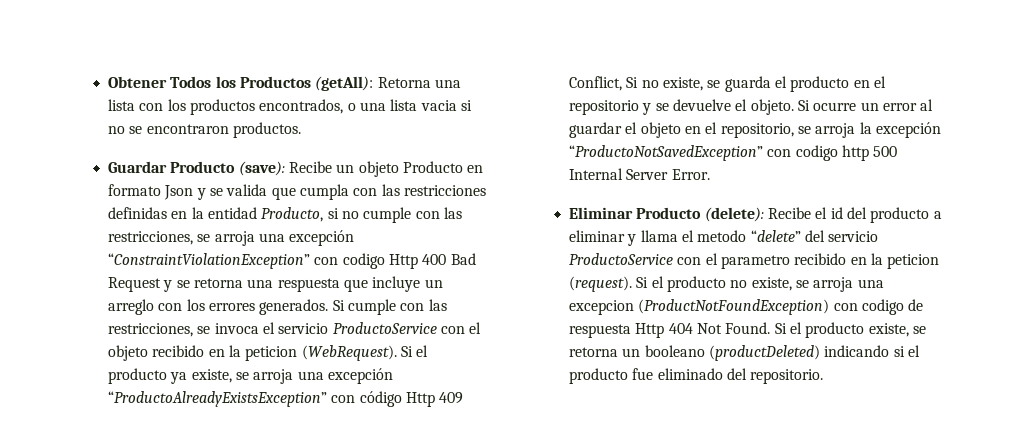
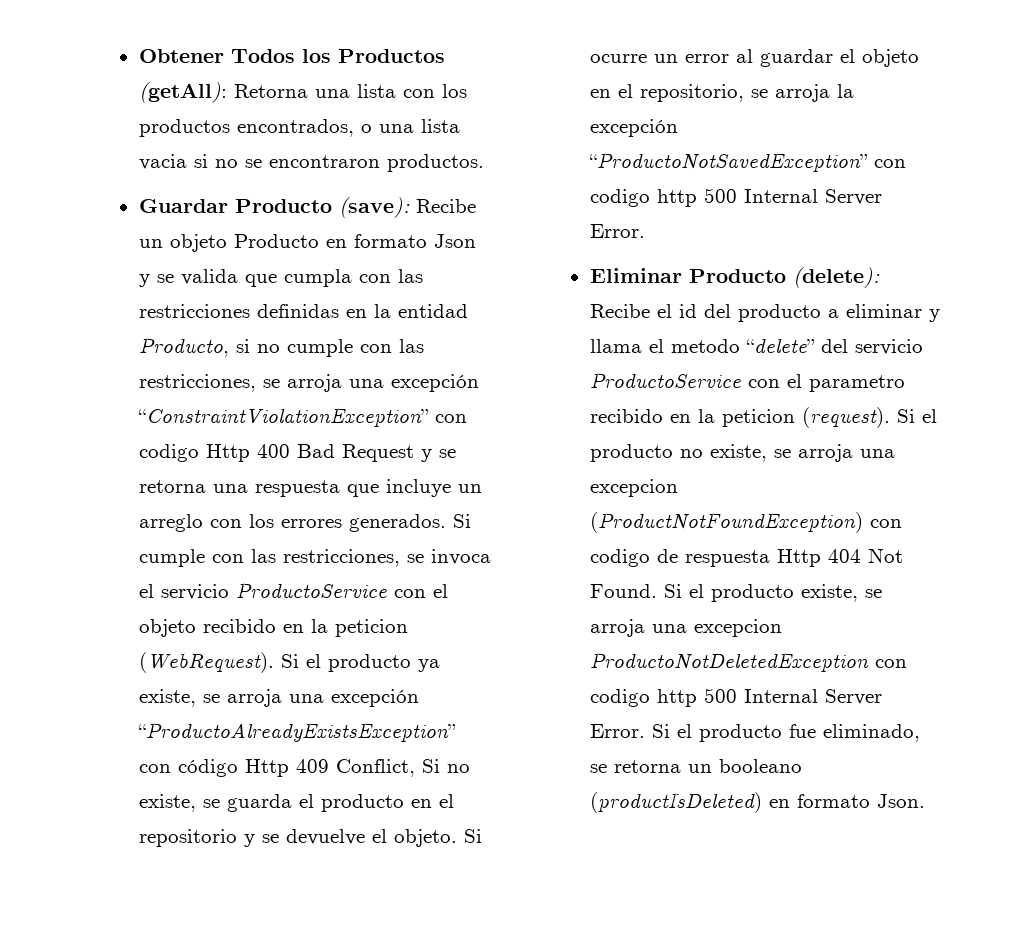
[569,345,920,361] [569,368,824,384] retorna un booleano (productDeleted) indicando si el producto fue eliminado del repositorio. -> [589,619,782,637] [589,652,907,672] [589,688,882,707] [589,724,920,742] [589,759,802,773] [589,792,925,813] arroja una excepcion ProductoNotDeletedException con codigo http 500 Internal Server Error. Si el producto fue eliminado, se retorna un booleano (productIsDeleted) en formato Json.

